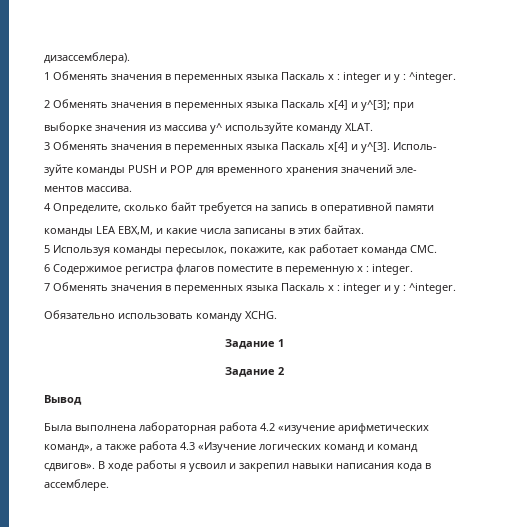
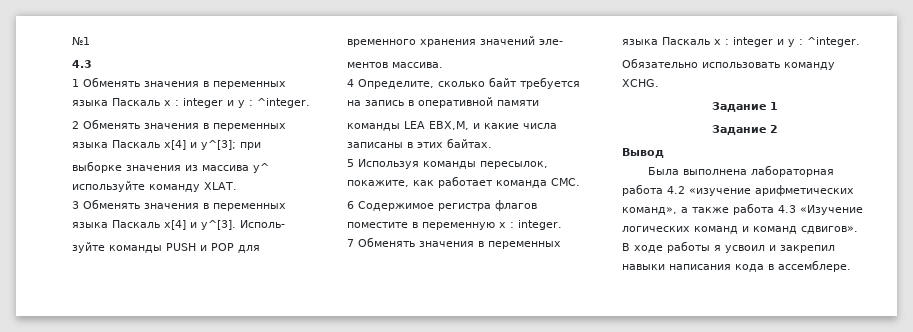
[44,52,130,64] дизассемблера). -> [72,37,90,45] [72,60,92,68] №1 // 4.3

